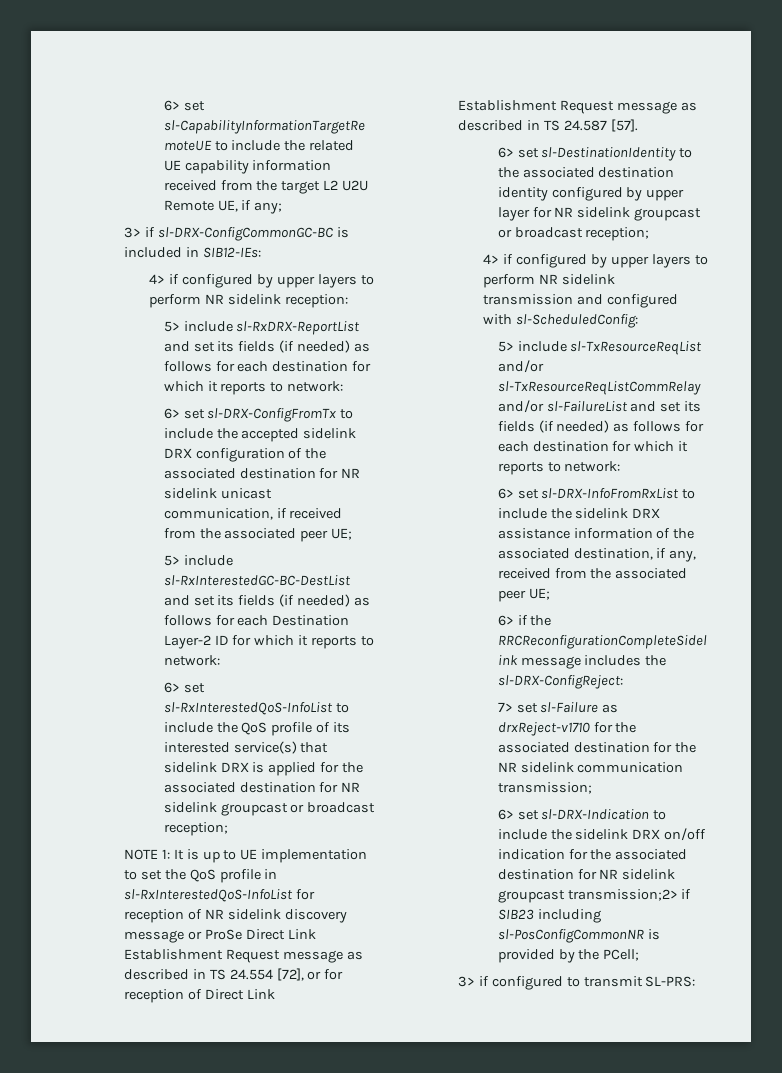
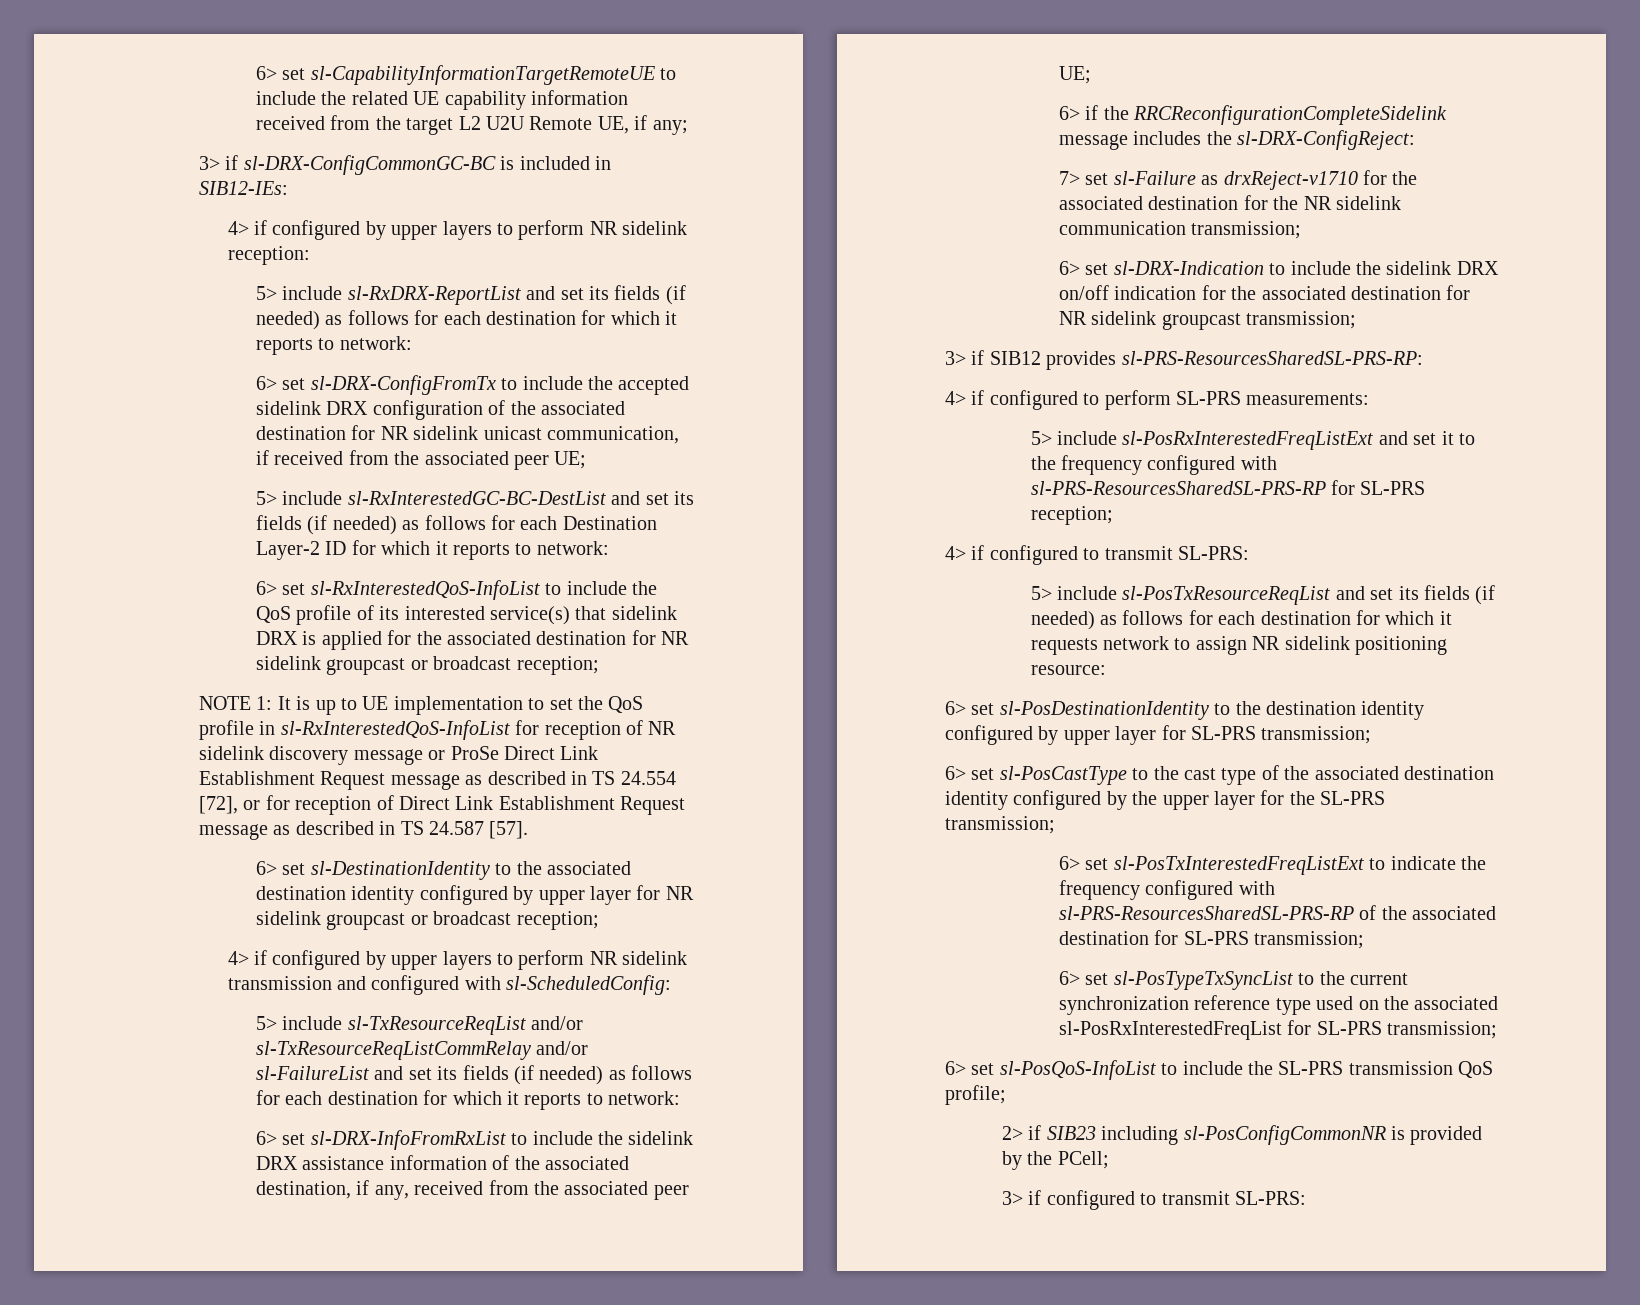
[567,889,678,901] transmission;2> -> [1246,311,1357,329] [945,350,1423,370] [945,390,1370,410] [1030,431,1475,450] [1030,455,1277,475] [1030,480,1426,495] [1030,506,1113,525] [945,545,1249,565] [1030,585,1496,605] [1030,610,1452,630] [1030,636,1447,655] [1030,665,1106,675] [945,701,1425,720] [945,725,1372,745] [945,765,1494,785] [945,790,1386,810] [945,816,1055,834] [1058,856,1486,875] [1058,880,1275,900] [1058,905,1497,920] [1058,930,1365,949] [1058,971,1408,990] [1058,995,1499,1015] [1058,1020,1498,1040] [945,1060,1494,1080] [945,1085,1006,1105] [1001,1126,1023,1140] transmission; // 3> if SIB12 provides sl-PRS-ResourcesSharedSL-PRS-RP: // 4> if configured to perform SL-PRS measurements: // 5> include sl-PosRxInterestedFreqListExt and set it to the frequency configured with sl-PRS-ResourcesSharedSL-PRS-RP for SL-PRS reception; // 4> if configured to transmit SL-PRS: // 5> include sl-PosTxResourceReqList and set its fields (if needed) as follows for each destination for which it requests network to assign NR sidelink positioning resource: // 6> set sl-PosDestinationIdentity to the destination identity configured by upper layer for SL-PRS transmission; // 6> set sl-PosCastType to the cast type of the associated destination identity configured by the upper layer for the SL-PRS transmission; // 6> set sl-PosTxInterestedFreqListExt to indicate the frequency configured with sl-PRS-ResourcesSharedSL-PRS-RP of the associated destination for SL-PRS transmission; // 6> set sl-PosTypeTxSyncList to the current synchronization reference type used on the associated sl-PosRxInterestedFreqList for SL-PRS transmission; // 6> set sl-PosQoS-InfoList to include the SL-PRS transmission QoS profile; // 2>

